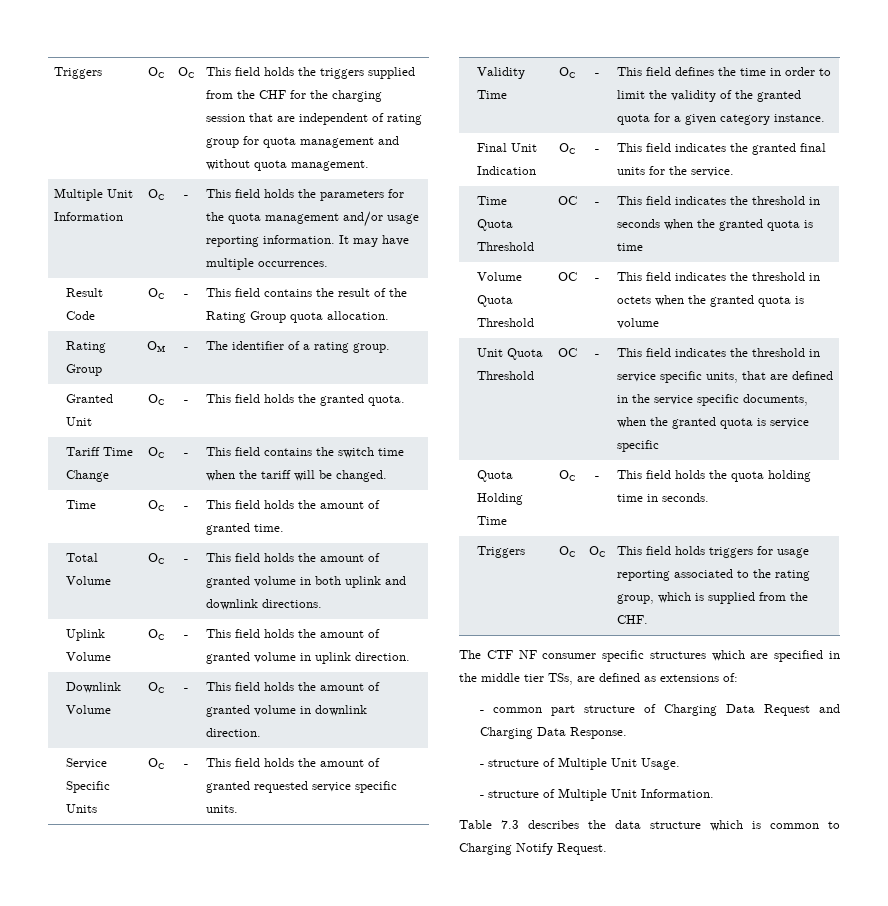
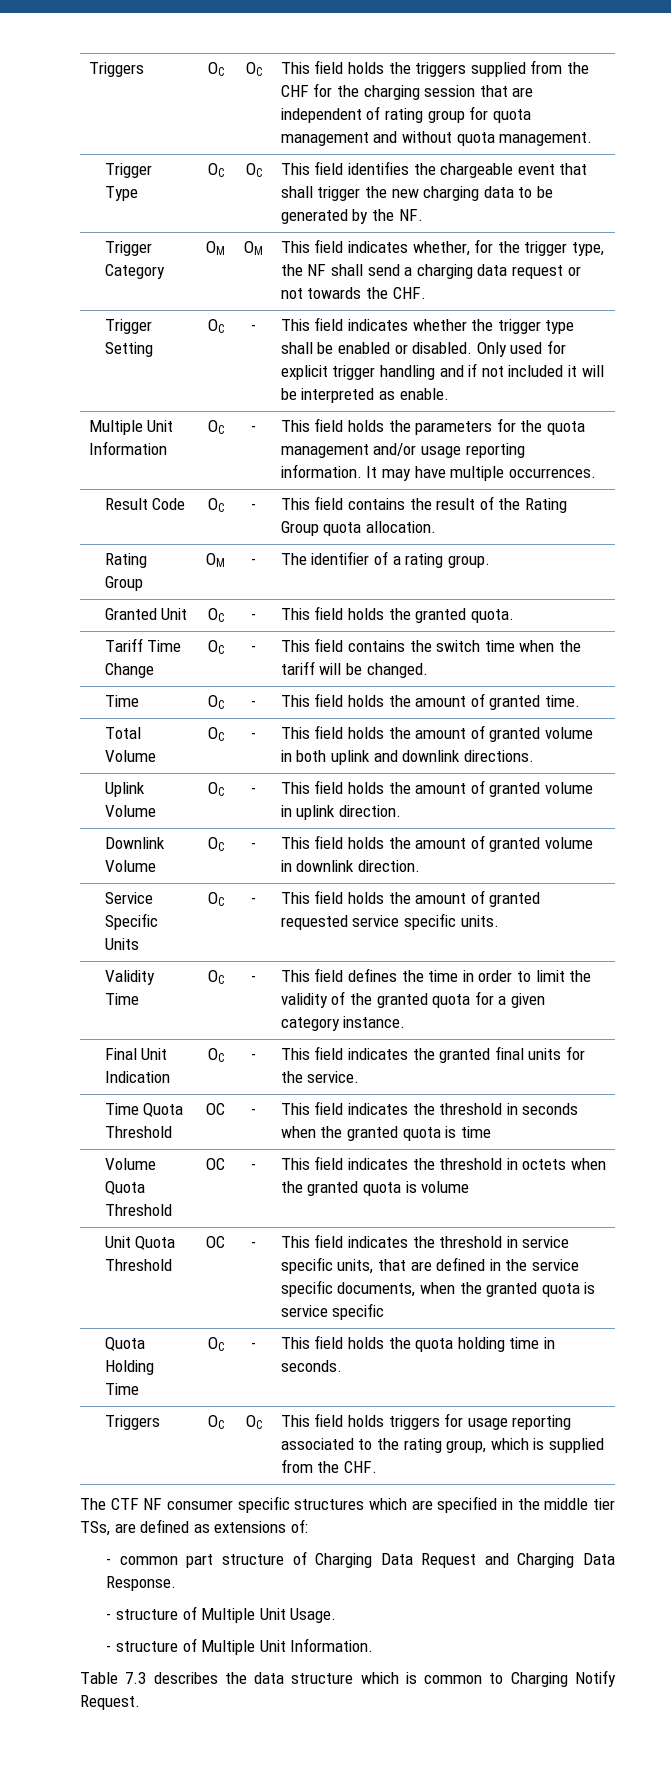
(369, 165) none -> [104,163,152,178] [104,186,138,201] [207,163,224,177] [245,163,262,177] [280,161,588,178] [280,186,553,201] [280,209,423,224] [104,241,152,256] [104,264,165,279] [206,241,225,255] [244,241,263,255] [280,239,604,256] [280,264,581,279] [280,287,426,299] [104,319,152,334] [104,342,153,357] [207,319,224,333] [251,324,256,331] [280,317,575,334] [280,340,566,357] [280,363,604,380] [280,388,449,403] // Trigger Type | OC | OC | This field identifies the chargeable event that shall trigger the new charging data to be generated by the NF. // Trigger Category | OM | OM | This field indicates whether, for the trigger type, the NF shall send a charging data request or not towards the CHF. // Trigger Setting | OC | - | This field indicates whether the trigger type shall be enabled or disabled. Only used for explicit trigger handling and if not included it will be interpreted as enable.

